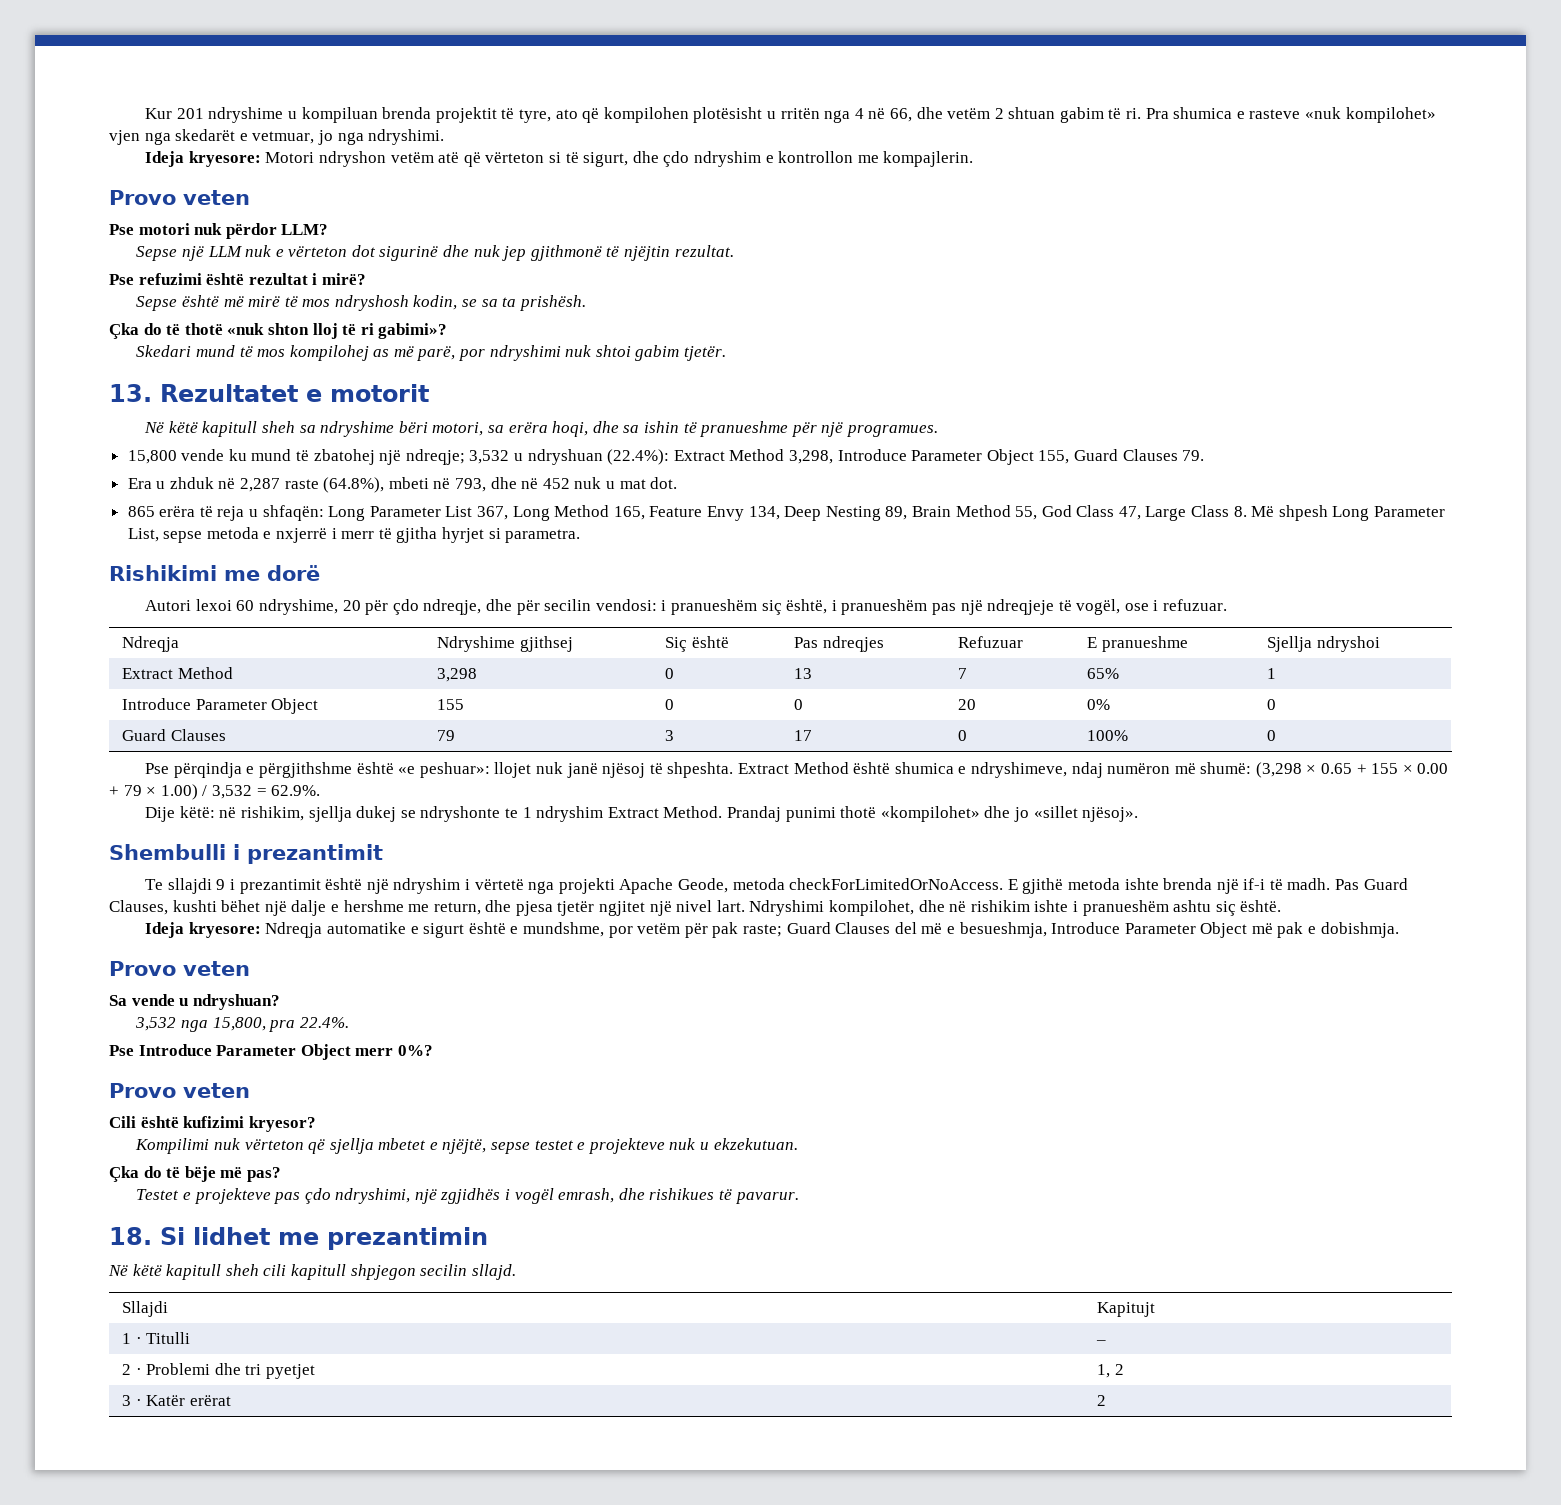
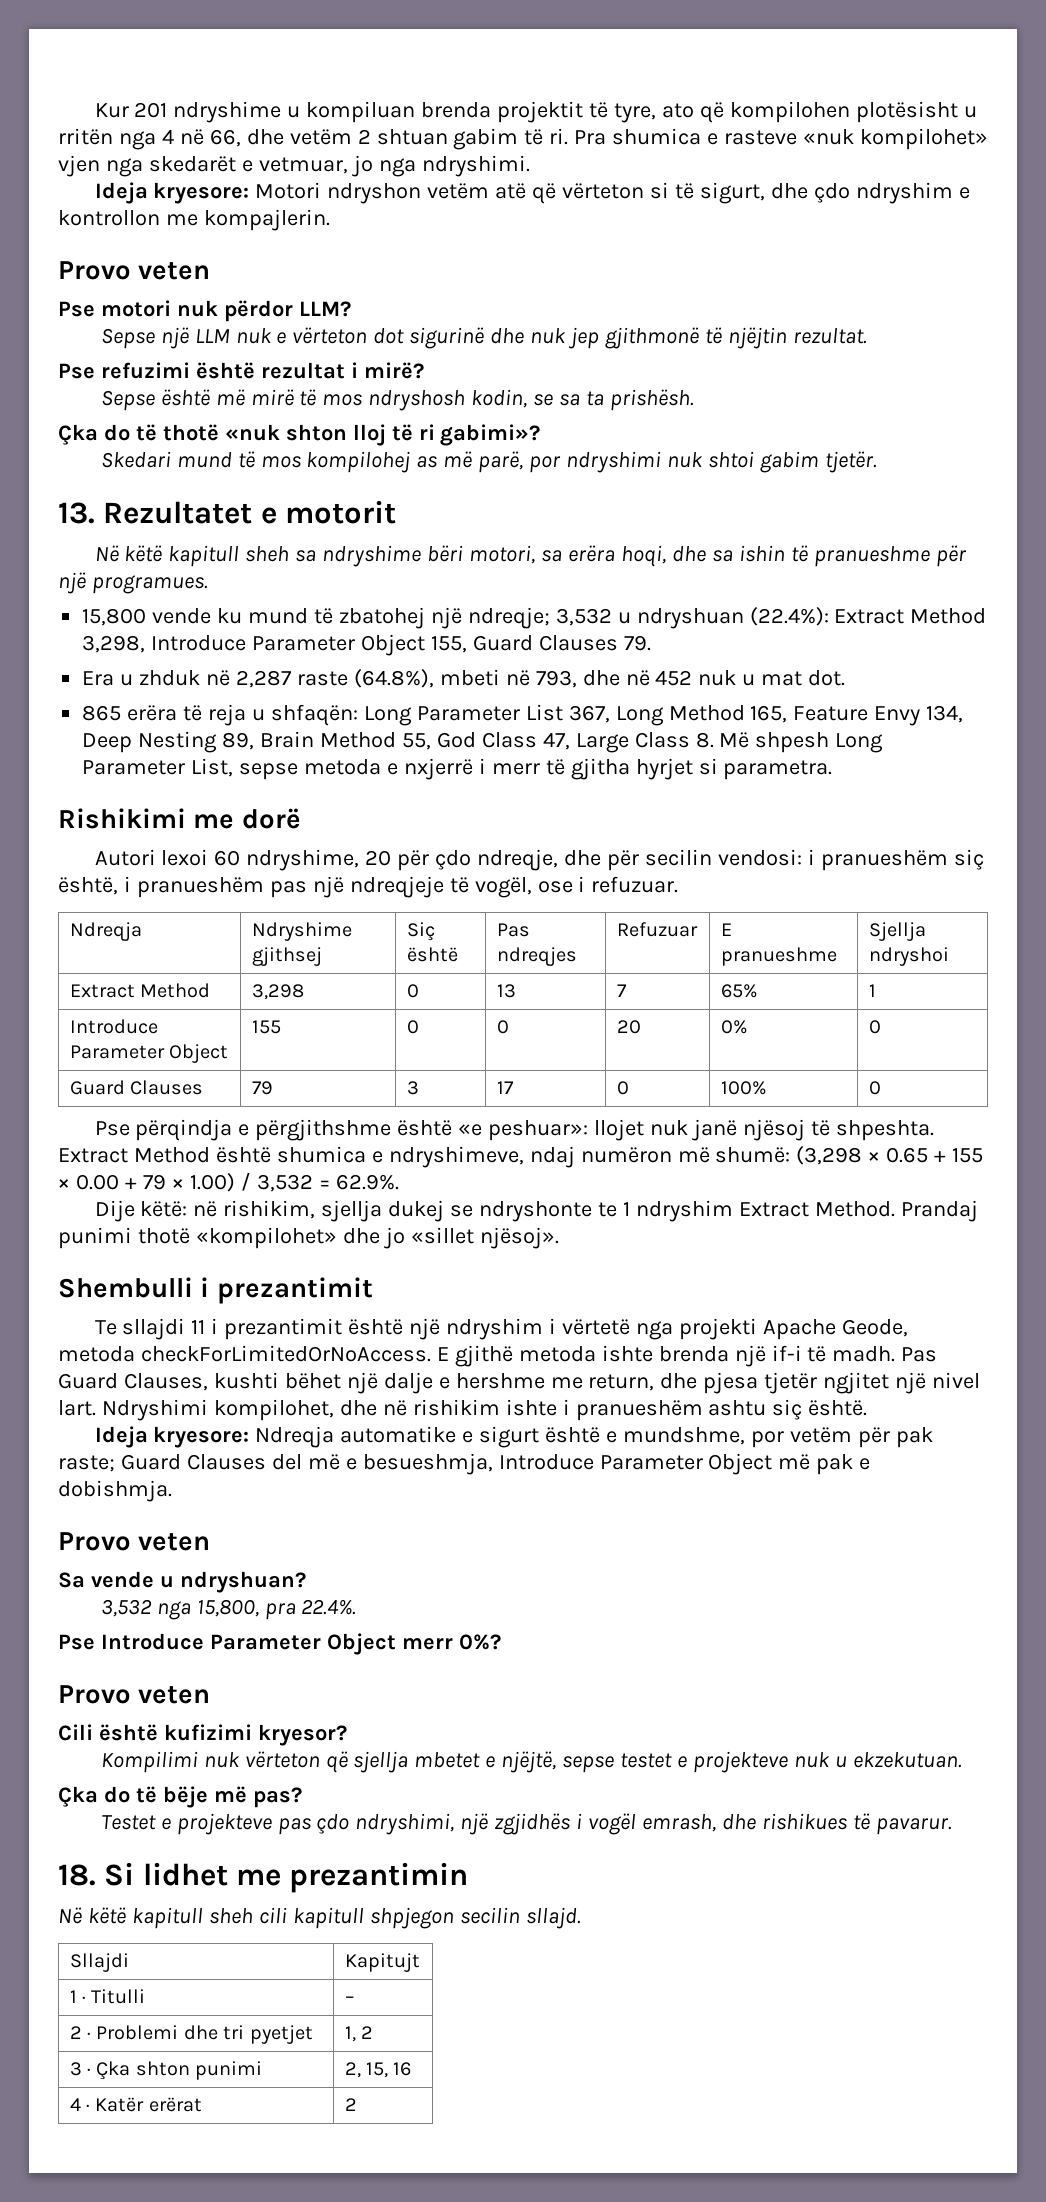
[216,879,226,890] 9 -> [191,1320,206,1334] 11
(142, 1402) none -> [96,2061,263,2080] [344,2062,412,2078] [69,2098,90,2111] Çka shton punimi | 2, 15, 16 // 4 ·

